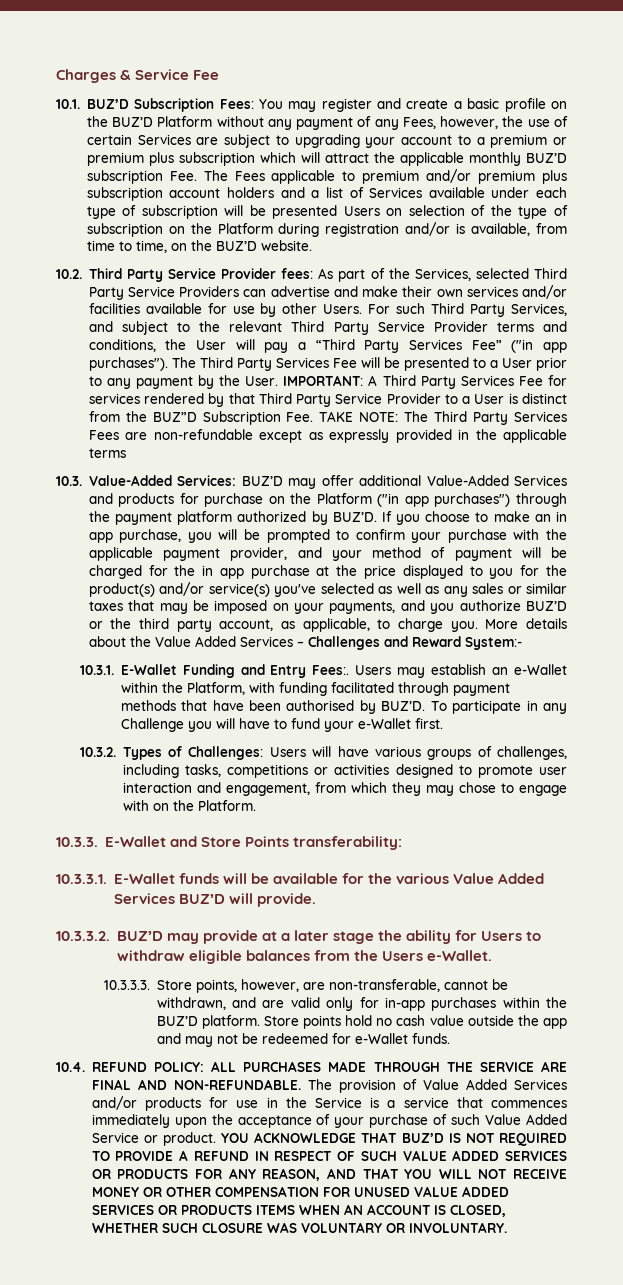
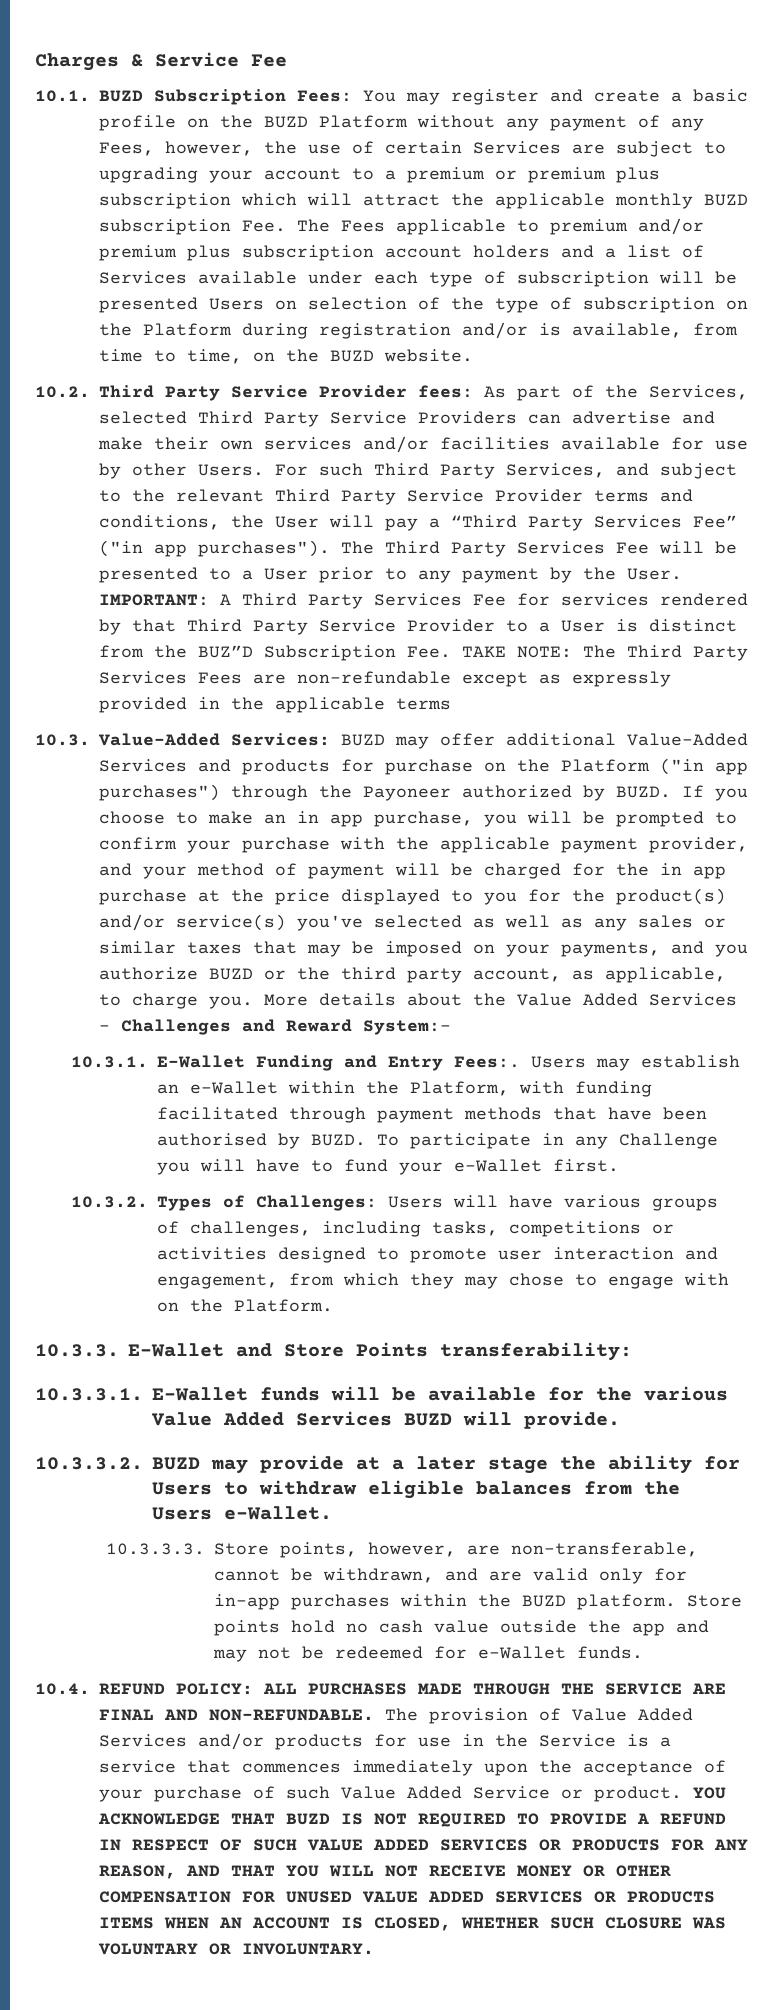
[86,99,129,109] BUZ’D -> [99,90,143,102] BUZD
[112,117,154,127] BUZ’D -> [264,116,308,128] BUZD
[526,153,567,163] BUZ’D -> [704,194,748,206] BUZD
[215,241,257,251] BUZ’D -> [330,350,374,362] BUZD
[241,476,283,486] BUZ’D -> [341,734,385,746] BUZD
[114,511,233,525] payment platform -> [363,786,451,801] Payoneer
[332,512,377,522] BUZ’D. -> [616,786,671,798] BUZD.
[525,601,567,611] BUZ’D -> [209,968,253,980] BUZD
[381,701,426,711] BUZ’D. -> [310,1134,366,1146] BUZD.
[178,894,225,904] BUZ’D -> [404,1413,452,1426] BUZD
[116,931,163,941] BUZ’D -> [152,1457,200,1470] BUZD
[156,1016,198,1026] BUZ’D -> [521,1595,566,1607] BUZD
[401,1133,444,1143] BUZ’D -> [286,1813,330,1825] BUZD

